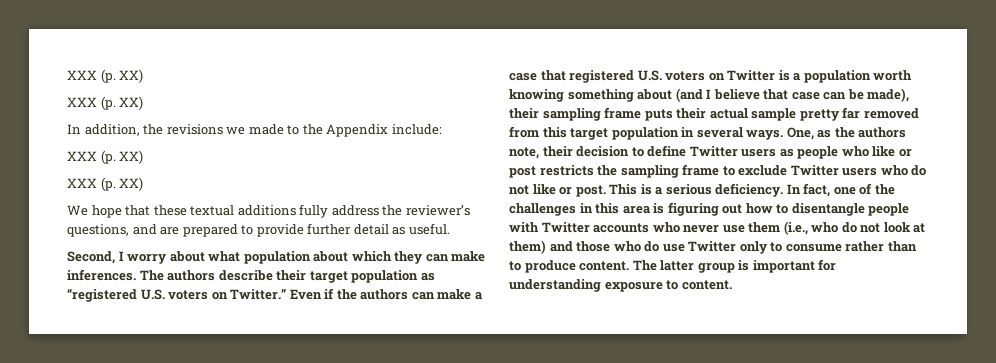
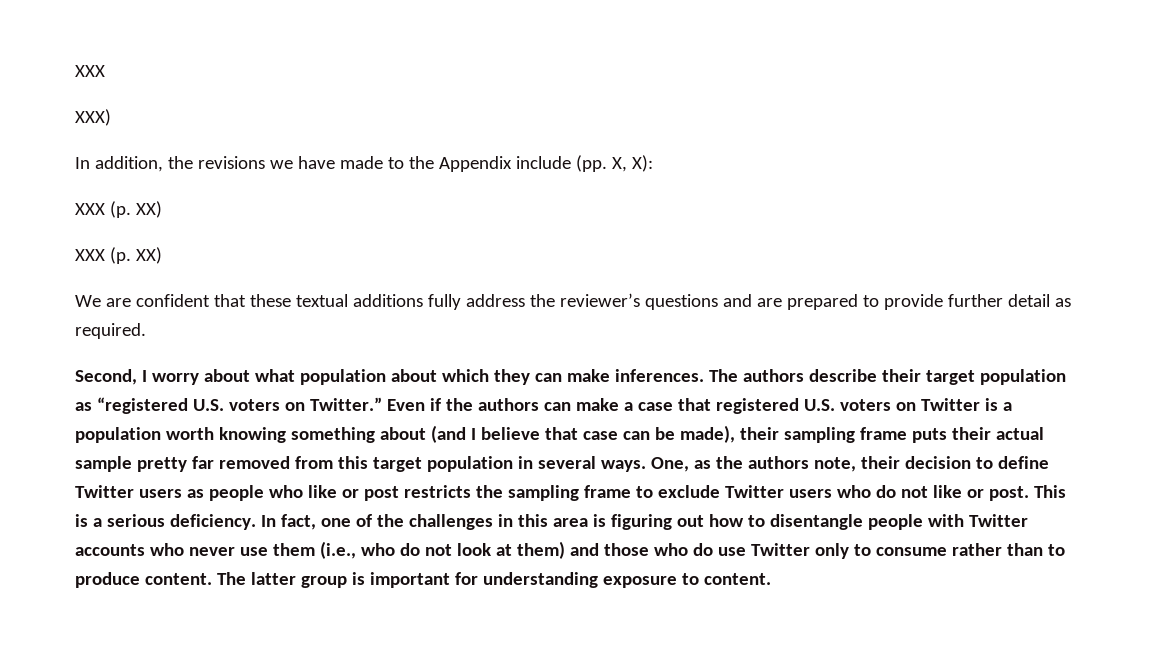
[67,69,144,83] [67,96,144,110] XXX (p. XX) // XXX (p. XX) -> [75,65,105,77] [75,109,111,126] XXX // XXX)
(246, 131) none -> [297,156,335,169] have
[391,124,442,135] include: -> [515,155,653,172] include (pp. X, X):
[91,205,122,218] hope -> [105,294,210,307] are confident
[67,224,129,237] questions, -> [644,294,718,310] questions
[408,223,450,235] useful. -> [75,323,146,339] required.

